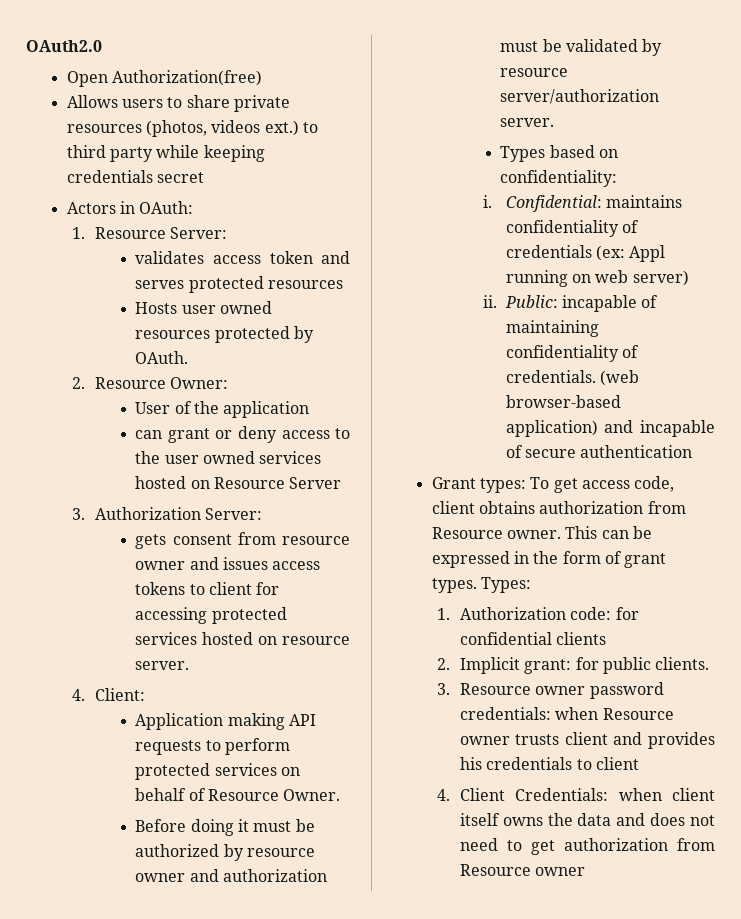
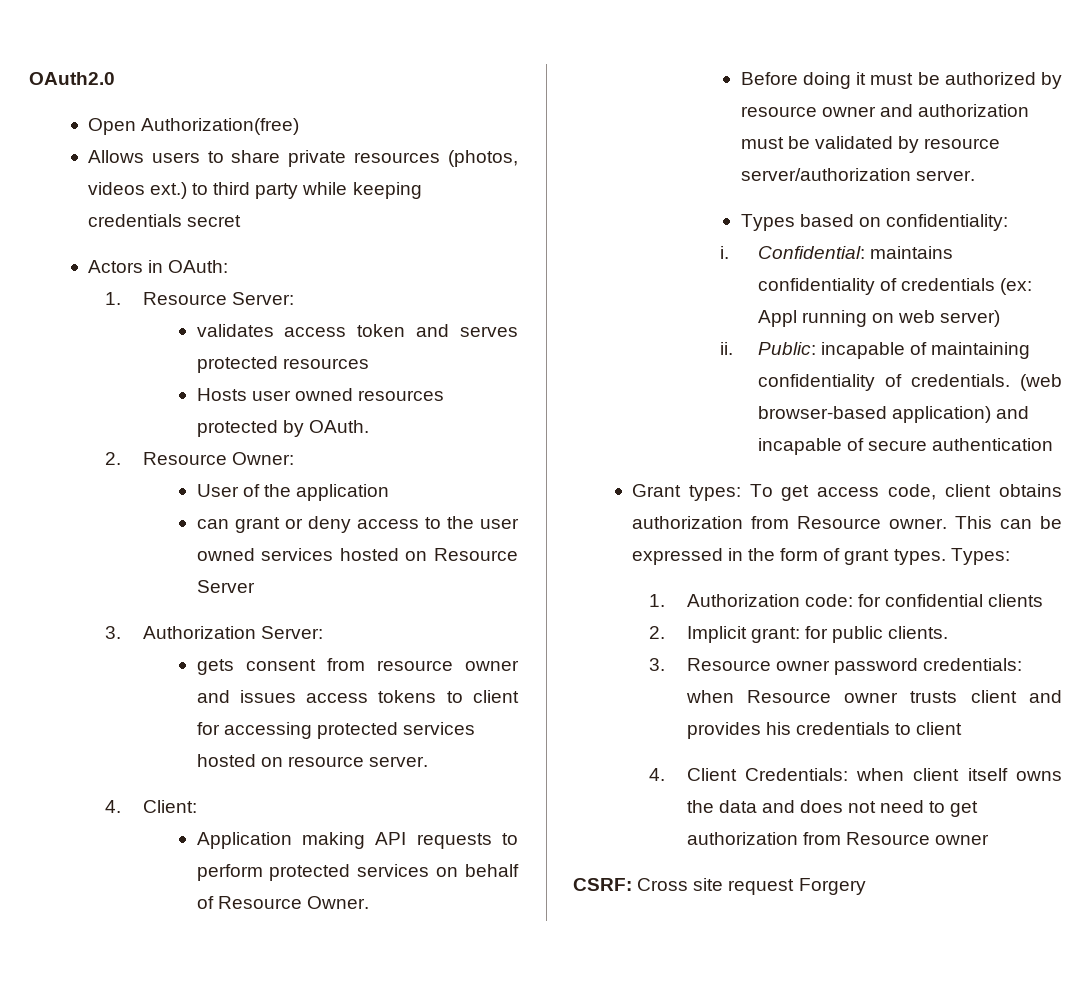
(586, 871) none -> [573,878,866,895] // CSRF: Cross site request Forgery

